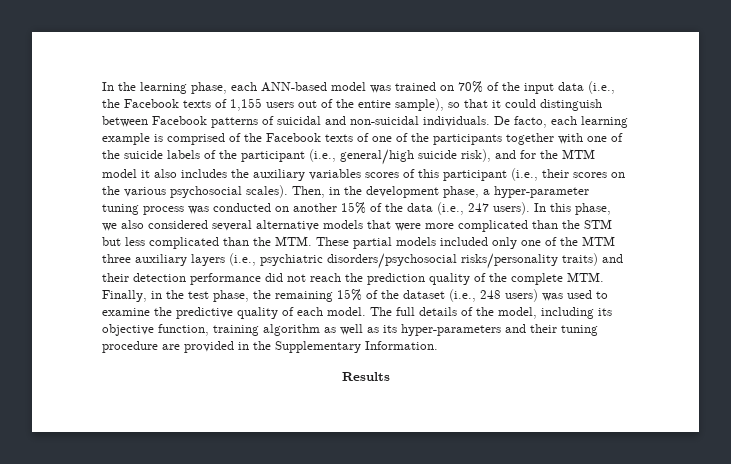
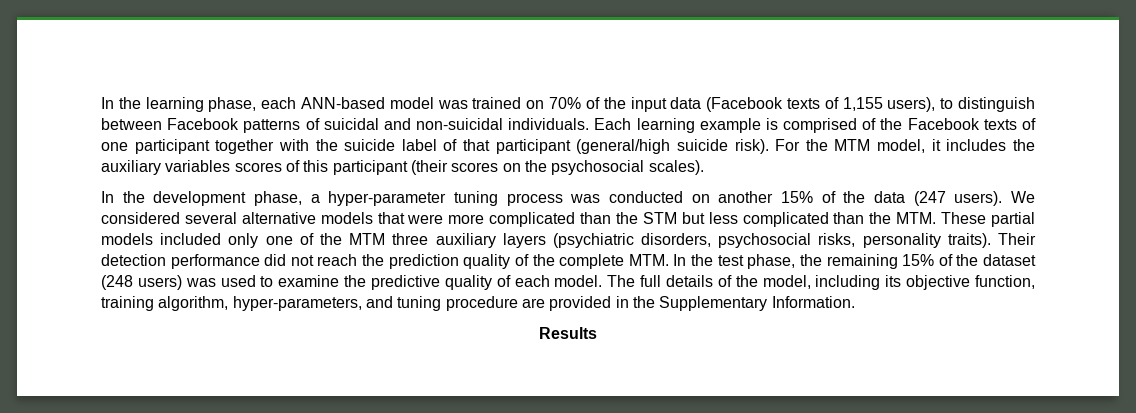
[588,81,615,94] [102,98,536,111] (i.e., the Facebook texts of 1,155 users out of the entire sample), so that it could -> [706,97,954,112] (Facebook texts of 1,155 users), to
[494,116,577,128] De facto, each -> [594,118,632,130] Each
[396,133,623,145] [102,149,595,165] [102,169,177,178] of the participants together with one of the suicide labels of the participant (i.e., general/high suicide risk), and for the MTM model it also -> [134,139,941,154] participant together with the suicide label of that participant (general/high suicide risk). For the MTM model, it
[511,168,569,181] (i.e., their -> [410,160,448,175] (their
[124,187,166,197] various -> (547, 166) none
[292,186,340,198] Then, in -> [101,191,114,203] // In
[437,202,611,215] [102,220,144,231] (i.e., 247 users). In this phase, we also -> [913,191,1035,206] (247 users). We
[229,253,623,269] [102,273,129,282] (i.e., psychiatric disorders/psychosocial risks/personality traits) and their -> [552,233,1036,248] (psychiatric disorders, psychosocial risks, personality traits). Their
[102,290,162,302] Finally, in -> [673,254,687,266] In
[449,289,501,302] (i.e., 248 -> [101,275,133,290] (248
[263,324,557,336] algorithm as well as its hyper-parameters and their -> [158,296,393,311] algorithm, hyper-parameters, and

